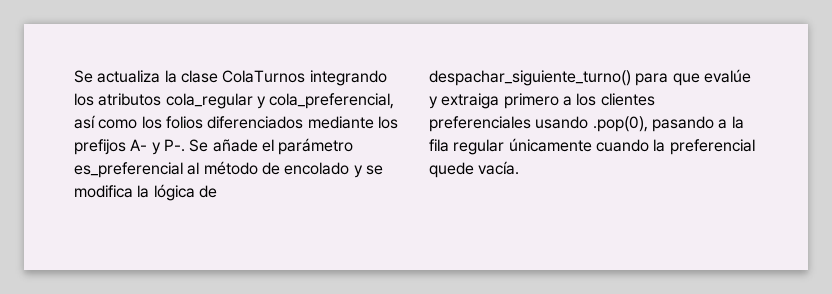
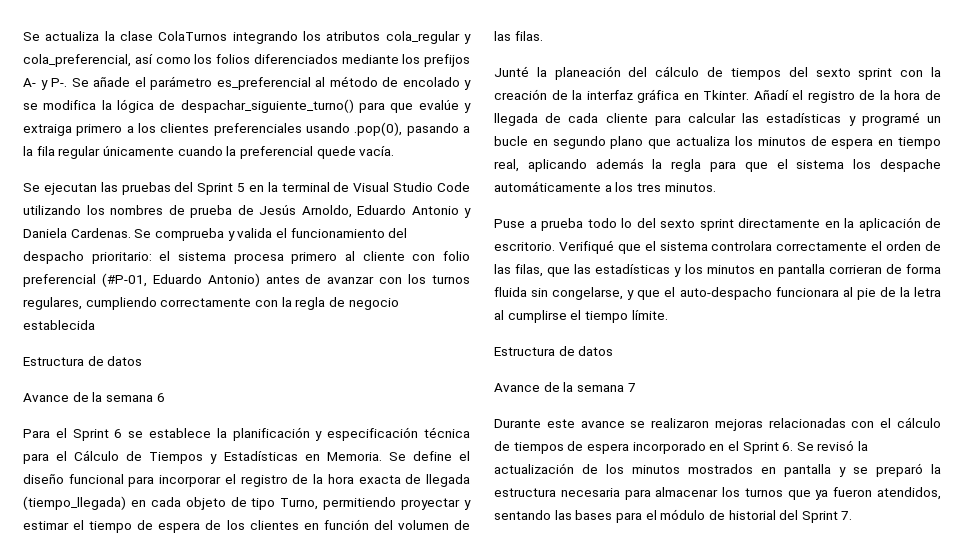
(520, 168) none -> [23,182,471,195] [23,205,471,218] [23,228,408,241] [23,251,471,264] [23,273,471,287] [23,297,399,310] [23,320,95,330] [23,356,143,366] [23,392,165,402] [23,427,471,441] [23,450,470,464] [23,474,471,487] [23,496,472,510] [23,519,470,533] [494,31,543,41] [494,66,941,80] [494,89,942,103] [494,112,941,126] [494,136,941,149] [494,158,942,172] [494,181,716,192] [494,217,941,231] [494,240,942,254] [494,264,941,277] [494,287,941,300] [494,310,668,323] [494,346,614,356] [494,382,636,392] [494,417,941,431] [494,440,869,454] [494,463,941,477] [494,487,941,500] [494,509,853,523] // Se ejecutan las pruebas del Sprint 5 en la terminal de Visual Studio Code utilizando los nombres de prueba de Jesús Arnoldo, Eduardo Antonio y Daniela Cardenas. Se comprueba y valida el funcionamiento del despacho prioritario: el sistema procesa primero al cliente con folio preferencial (#P-01, Eduardo Antonio) antes de avanzar con los turnos regulares, cumpliendo correctamente con la regla de negocio establecida // Estructura de datos // Avance de la semana 6 // Para el Sprint 6 se establece la planificación y especificación técnica para el Cálculo de Tiempos y Estadísticas en Memoria. Se define el diseño funcional para incorporar el registro de la hora exacta de llegada (tiempo_llegada) en cada objeto de tipo Turno, permitiendo proyectar y estimar el tiempo de espera de los clientes en función del volumen de las filas. // Junté la planeación del cálculo de tiempos del sexto sprint con la creación de la interfaz gráfica en Tkinter. Añadí el registro de la hora de llegada de cada cliente para calcular las estadísticas y programé un bucle en segundo plano que actualiza los minutos de espera en tiempo real, aplicando además la regla para que el sistema los despache automáticamente a los tres minutos. // Puse a prueba todo lo del sexto sprint directamente en la aplicación de escritorio. Verifiqué que el sistema controlara correctamente el orden de las filas, que las estadísticas y los minutos en pantalla corrieran de forma fluida sin congelarse, y que el auto-despacho funcionara al pie de la letra al cumplirse el tiempo límite. // Estructura de datos // Avance de la semana 7 // Durante este avance se realizaron mejoras relacionadas con el cálculo de tiempos de espera incorporado en el Sprint 6. Se revisó la actualización de los minutos mostrados en pantalla y se preparó la estructura necesaria para almacenar los turnos que ya fueron atendidos, sentando las bases para el módulo de historial del Sprint 7.

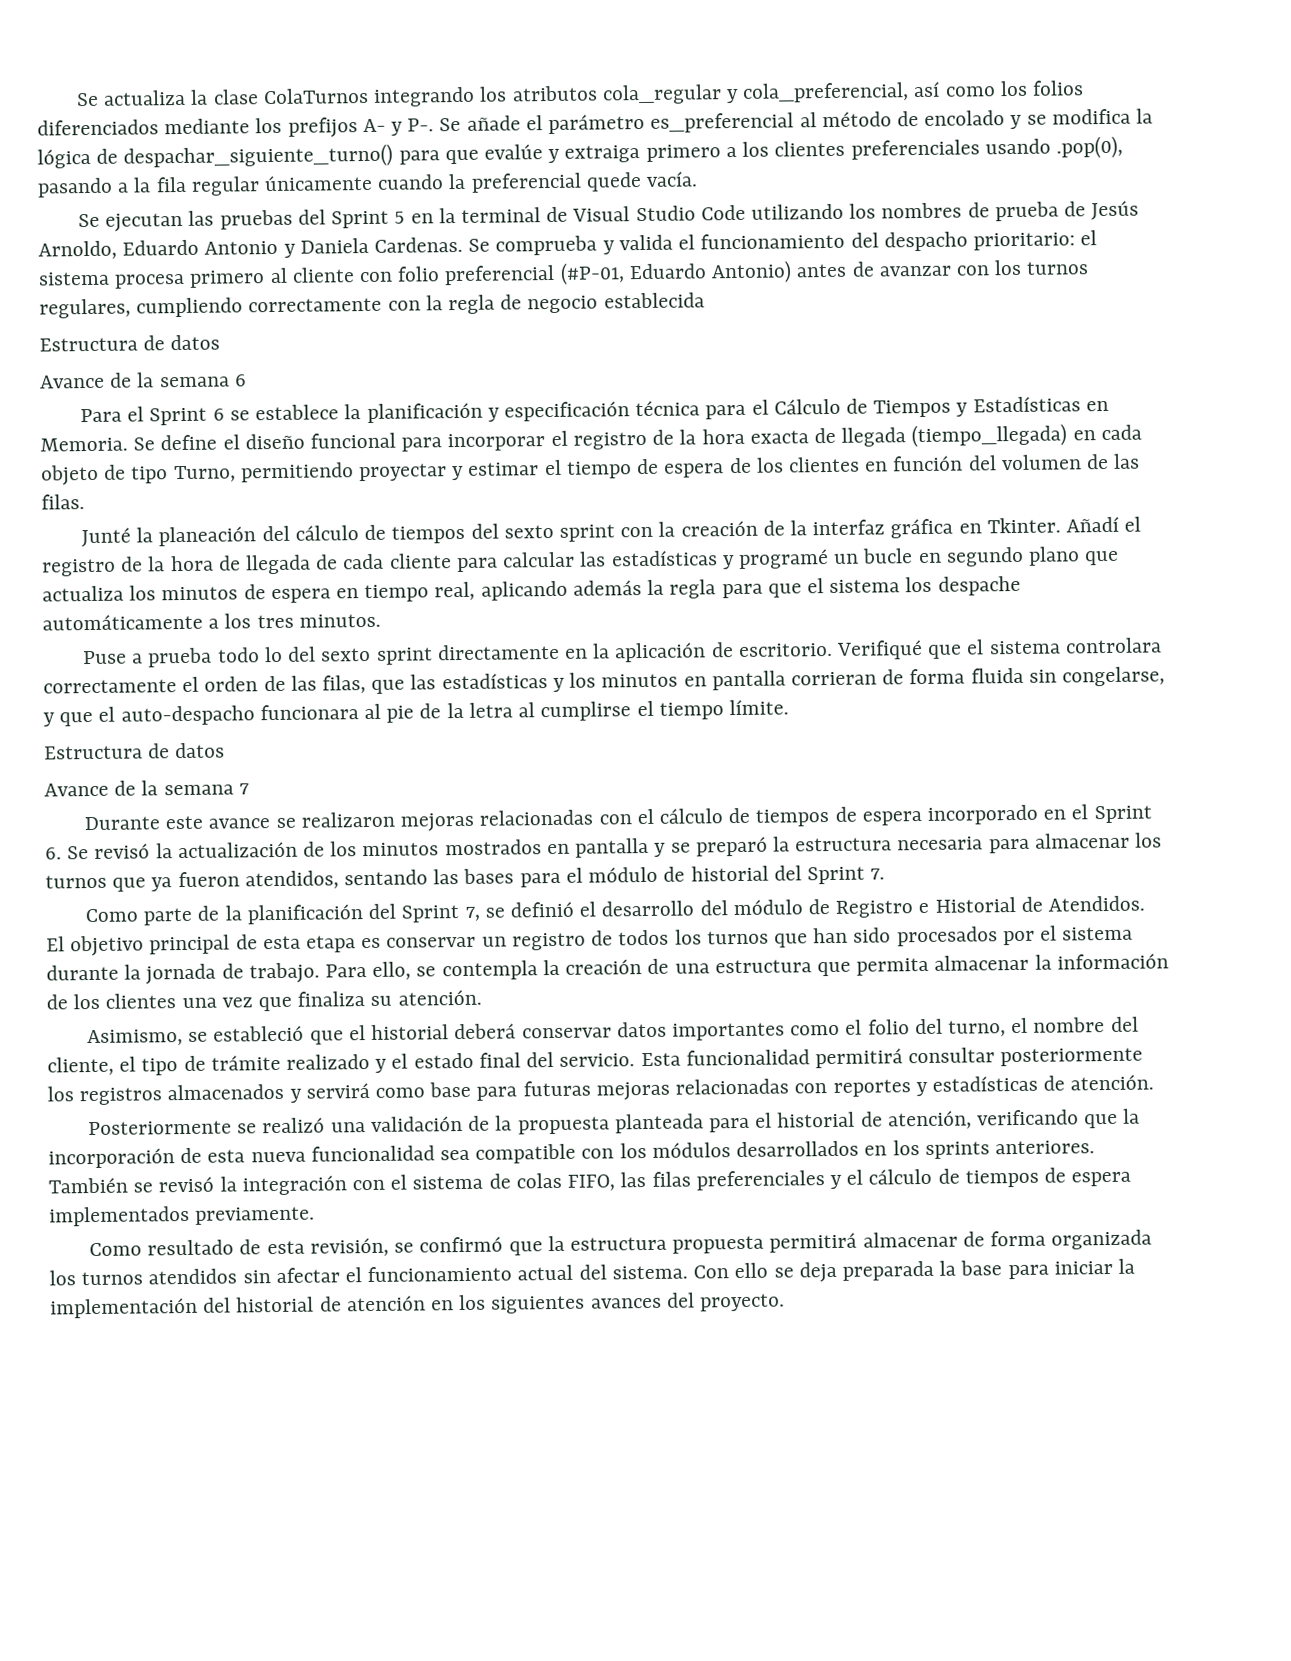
(853, 515) none -> [85,895,1146,926] [46,925,1134,957] [46,953,1169,985] [46,989,482,1012] [87,1016,1139,1047] [47,1047,1144,1076] [47,1074,1155,1106] [88,1108,1141,1136] [48,1140,1095,1169] [48,1167,1132,1196] [49,1205,316,1227] [89,1229,1153,1257] [49,1258,1135,1286] [50,1292,786,1319] // Como parte de la planificación del Sprint 7, se definió el desarrollo del módulo de Registro e Historial de Atendidos. El objetivo principal de esta etapa es conservar un registro de todos los turnos que han sido procesados por el sistema durante la jornada de trabajo. Para ello, se contempla la creación de una estructura que permita almacenar la información de los clientes una vez que finaliza su atención. // Asimismo, se estableció que el historial deberá conservar datos importantes como el folio del turno, el nombre del cliente, el tipo de trámite realizado y el estado final del servicio. Esta funcionalidad permitirá consultar posteriormente los registros almacenados y servirá como base para futuras mejoras relacionadas con reportes y estadísticas de atención. // Posteriormente se realizó una validación de la propuesta planteada para el historial de atención, verificando que la incorporación de esta nueva funcionalidad sea compatible con los módulos desarrollados en los sprints anteriores. También se revisó la integración con el sistema de colas FIFO, las filas preferenciales y el cálculo de tiempos de espera implementados previamente. // Como resultado de esta revisión, se confirmó que la estructura propuesta permitirá almacenar de forma organizada los turnos atendidos sin afectar el funcionamiento actual del sistema. Con ello se deja preparada la base para iniciar la implementación del historial de atención en los siguientes avances del proyecto.

